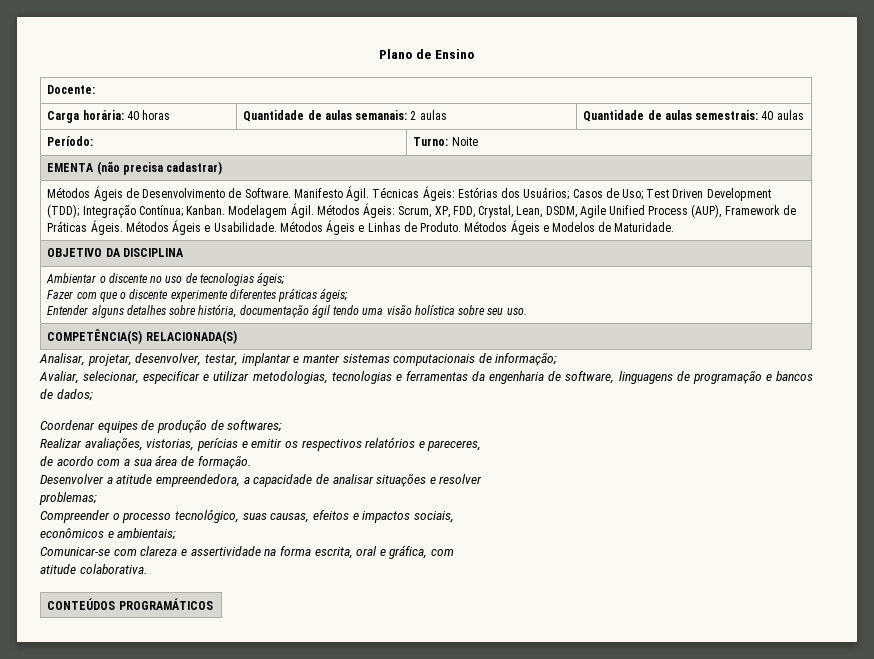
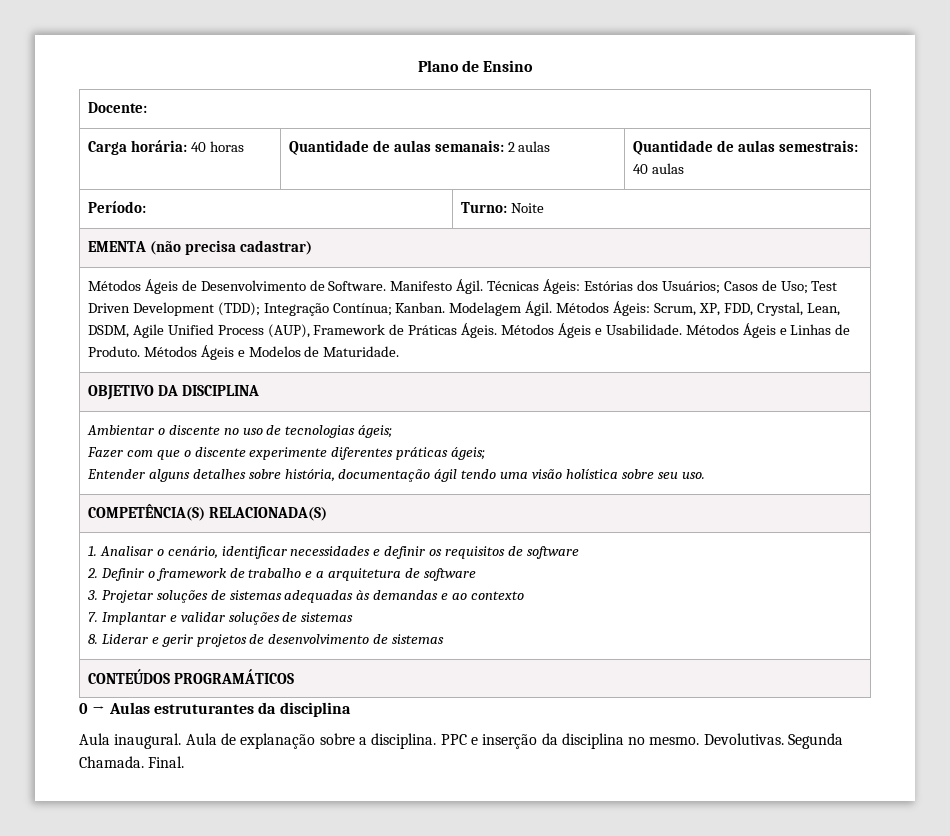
[39,353,558,366] [39,371,814,384] [40,389,93,401] [40,420,283,433] [40,437,482,451] [40,455,251,469] [40,474,483,487] [39,492,97,505] [40,509,454,523] [40,528,177,540] [40,545,455,559] [40,564,147,574] [47,598,213,610] // Analisar, projetar, desenvolver, testar, implantar e manter sistemas computacionais de informação; // Avaliar, selecionar, especificar e utilizar metodologias, tecnologias e ferramentas da engenharia de software, linguagens de programação e bancos de dados; // Coordenar equipes de produção de softwares; // Realizar avaliações, vistorias, perícias e emitir os respectivos relatórios e pareceres, // de acordo com a sua área de formação. // Desenvolver a atitude empreendedora, a capacidade de analisar situações e resolver // problemas; // Compreender o processo tecnológico, suas causas, efeitos e impactos sociais, // econômicos e ambientais; // Comunicar-se com clareza e assertividade na forma escrita, oral e gráfica, com // atitude colaborativa. // CONTEÚDOS PROGRAMÁTICOS -> [87,546,579,559] [86,568,476,581] [86,590,524,603] [87,612,354,625] [87,634,445,647] [87,669,294,684] [79,702,351,717] [79,733,844,749] [79,756,185,768] // 1. Analisar o cenário, identificar necessidades e definir os requisitos de software // 2. Definir o framework de trabalho e a arquitetura de software // 3. Projetar soluções de sistemas adequadas às demandas e ao contexto // 7. Implantar e validar soluções de sistemas // 8. Liderar e gerir projetos de desenvolvimento de sistemas // CONTEÚDOS PROGRAMÁTICOS // 0 → Aulas estruturantes da disciplina // Aula inaugural. Aula de explanação sobre a disciplina. PPC e inserção da disciplina no mesmo. Devolutivas. Segunda Chamada. Final.

